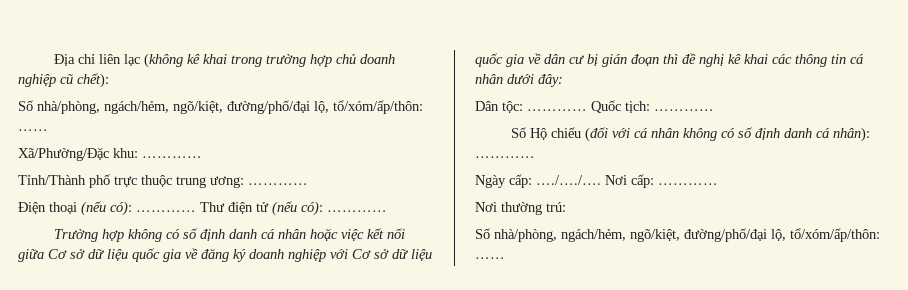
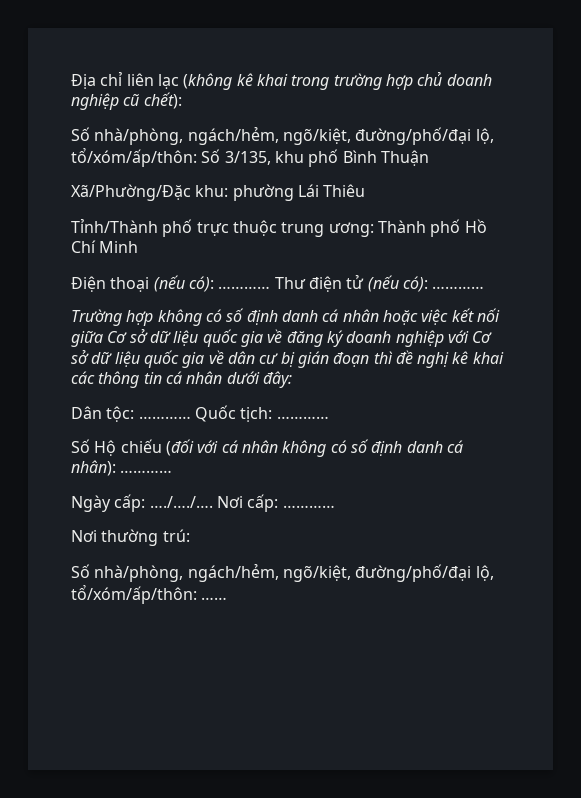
[18,129,48,131] …… -> [201,149,429,167] Số 3/135, khu phố Bình Thuận
[142,156,202,158] ………… -> [232,184,366,201] phường Lái Thiêu
[248,183,308,185] ………… -> [377,219,487,237] [71,240,139,253] Thành phố Hồ Chí Minh

